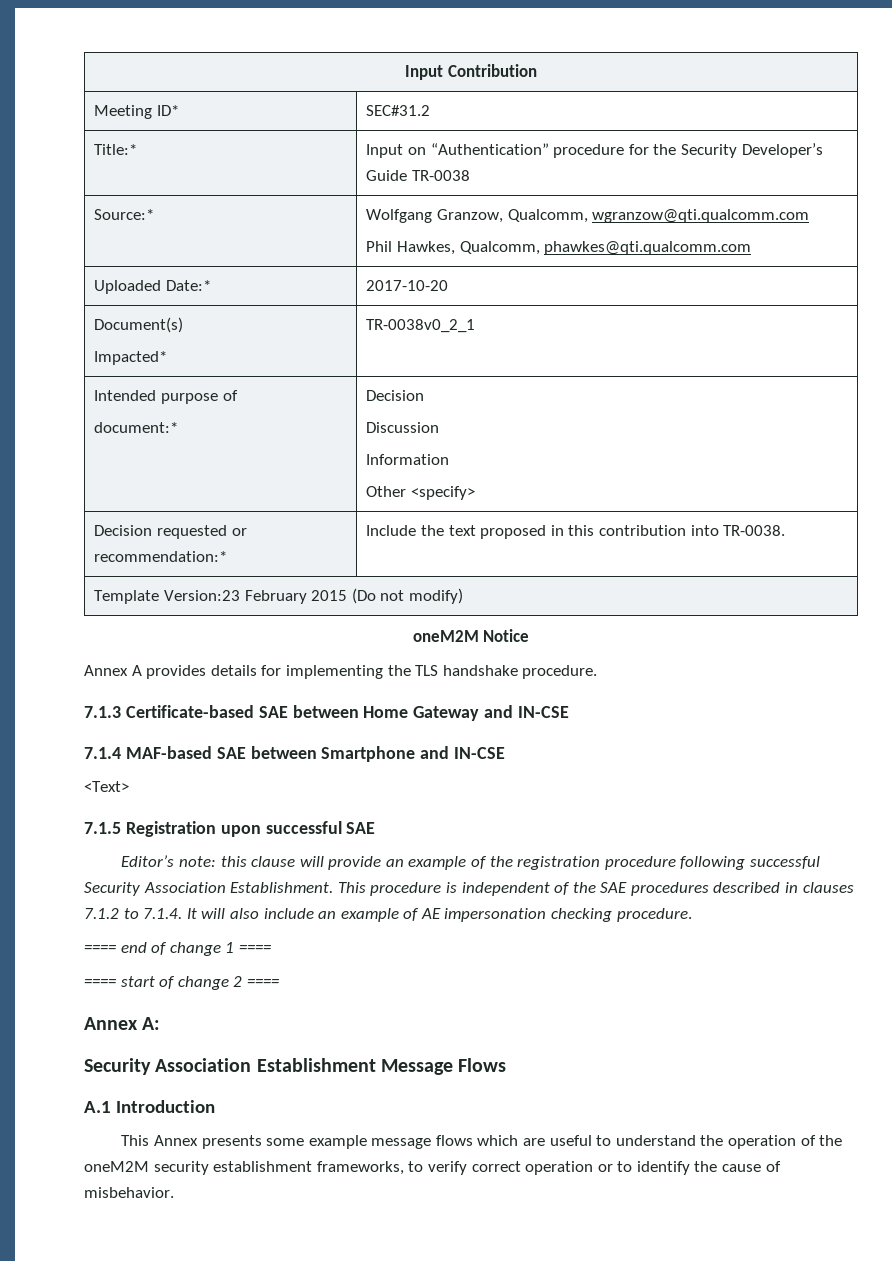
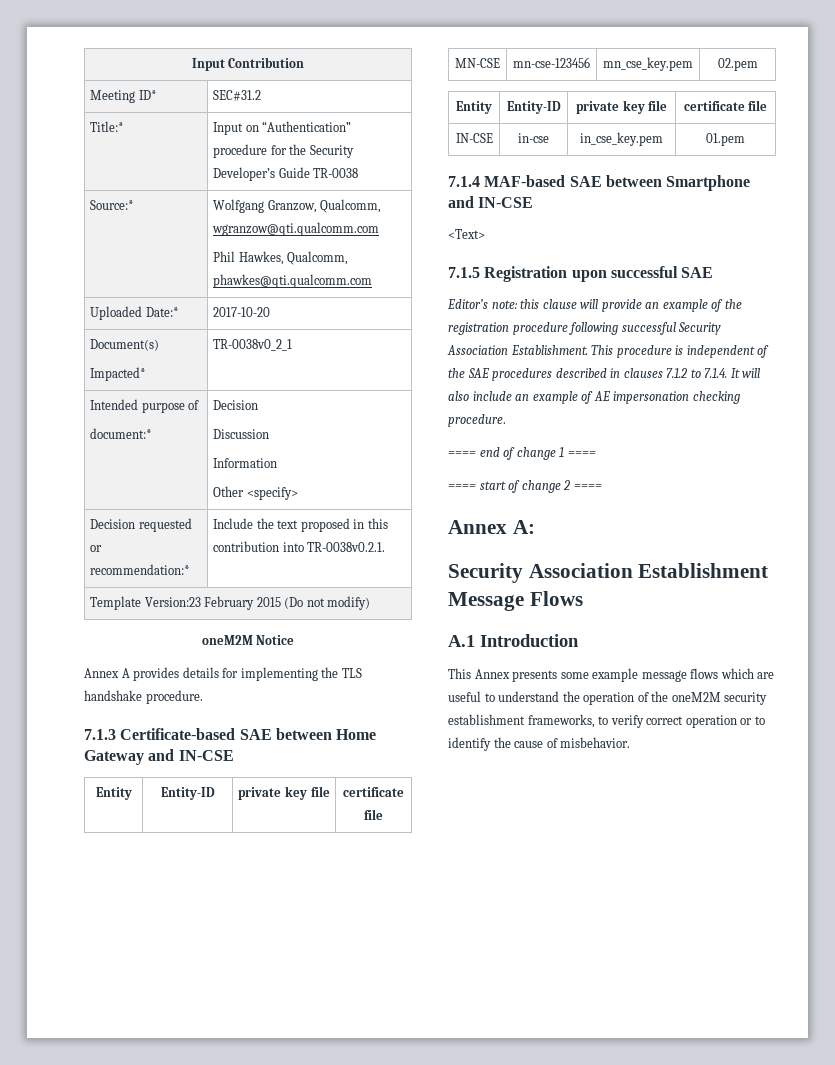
[723,525,786,536] TR-0038. -> [307,542,386,552] TR-0038v0.2.1.
(570, 712) none -> [95,787,132,800] [160,787,215,800] [238,786,330,800] [343,787,404,797] [364,809,383,820] [455,58,500,68] [513,57,590,68] [603,57,693,71] [717,58,758,71] [456,101,492,114] [506,101,561,114] [575,100,668,114] [683,100,768,111] [455,133,493,143] [518,133,549,143] [580,132,663,146] [706,133,745,146] // Entity | Entity-ID | private key file | certificate file // MN-CSE | mn-cse-123456 | mn_cse_key.pem | 02.pem // Entity | Entity-ID | private key file | certificate file // IN-CSE | in-cse | in_cse_key.pem | 01.pem

